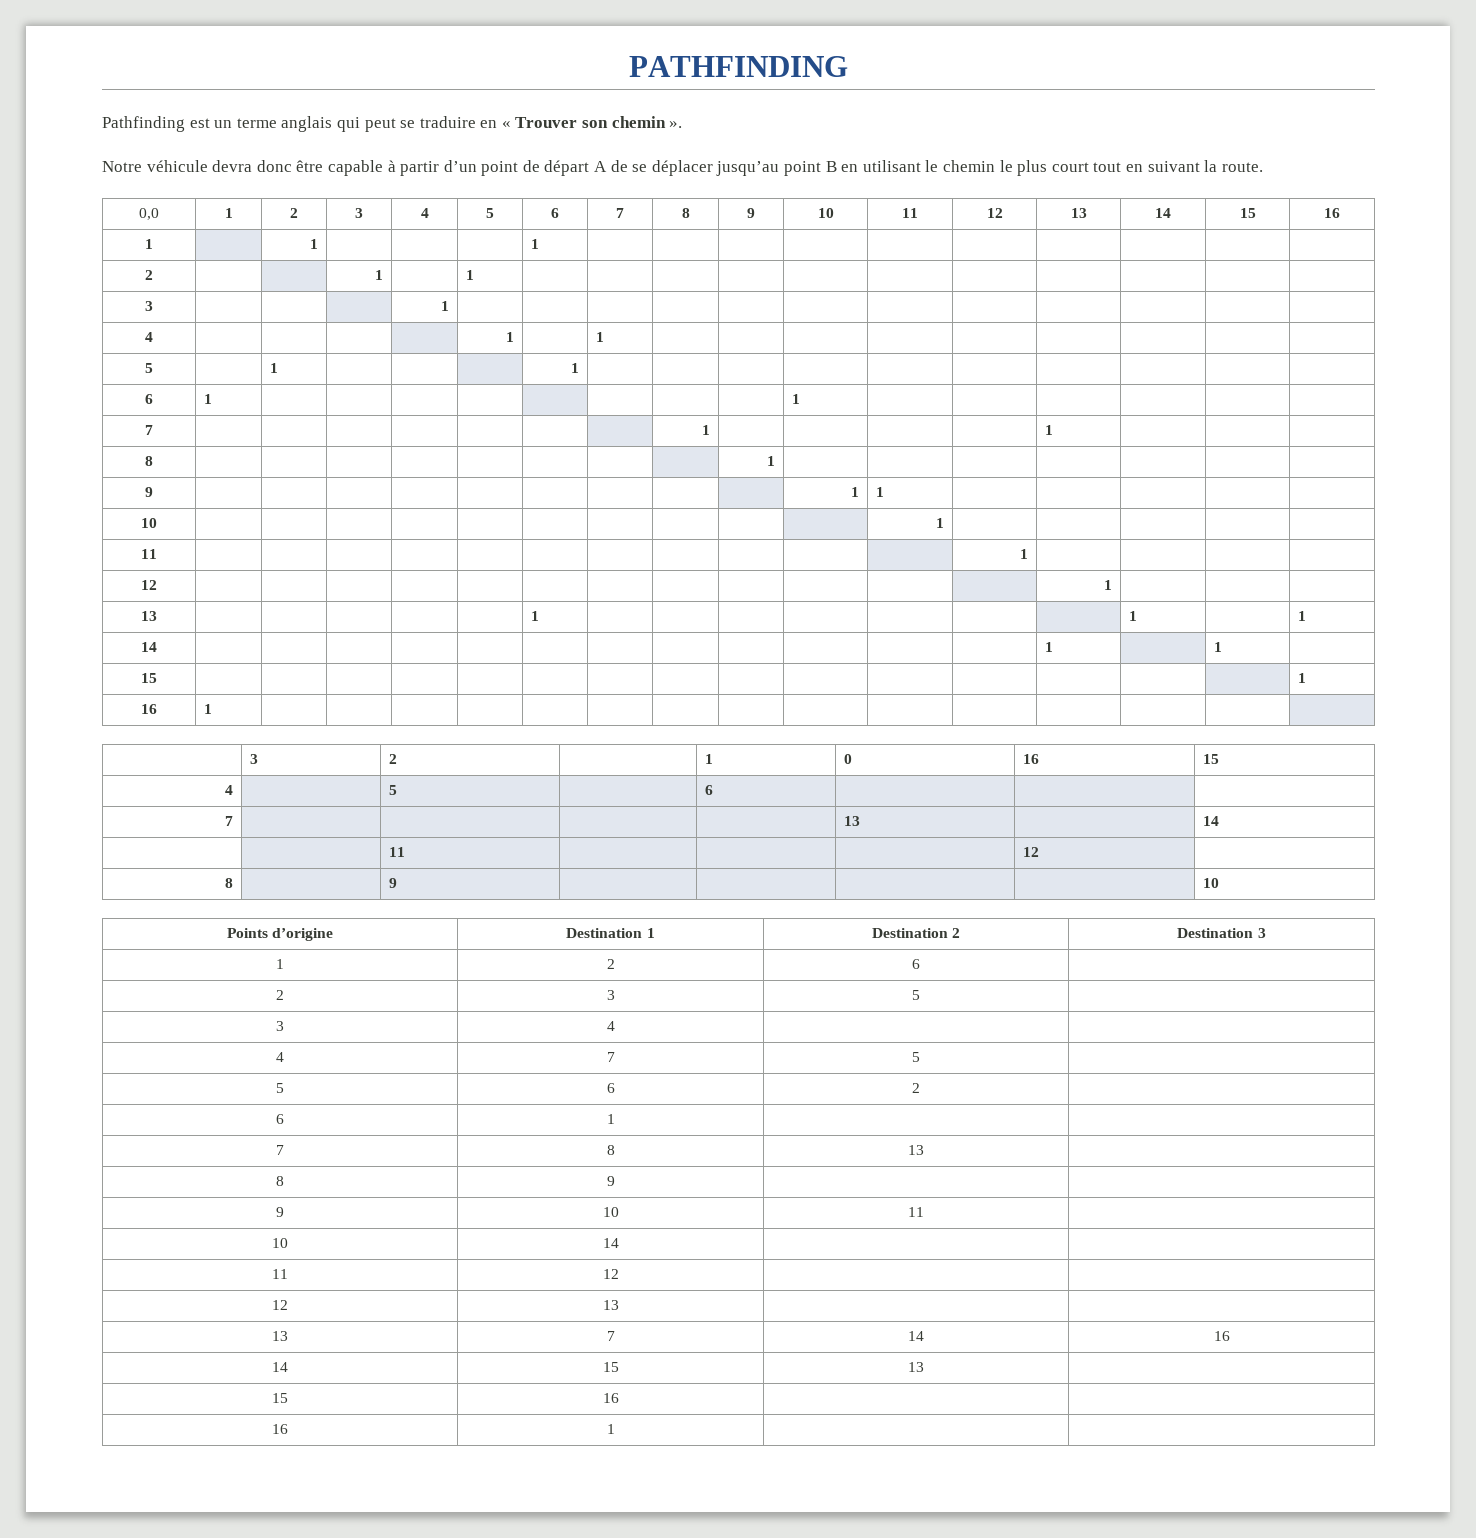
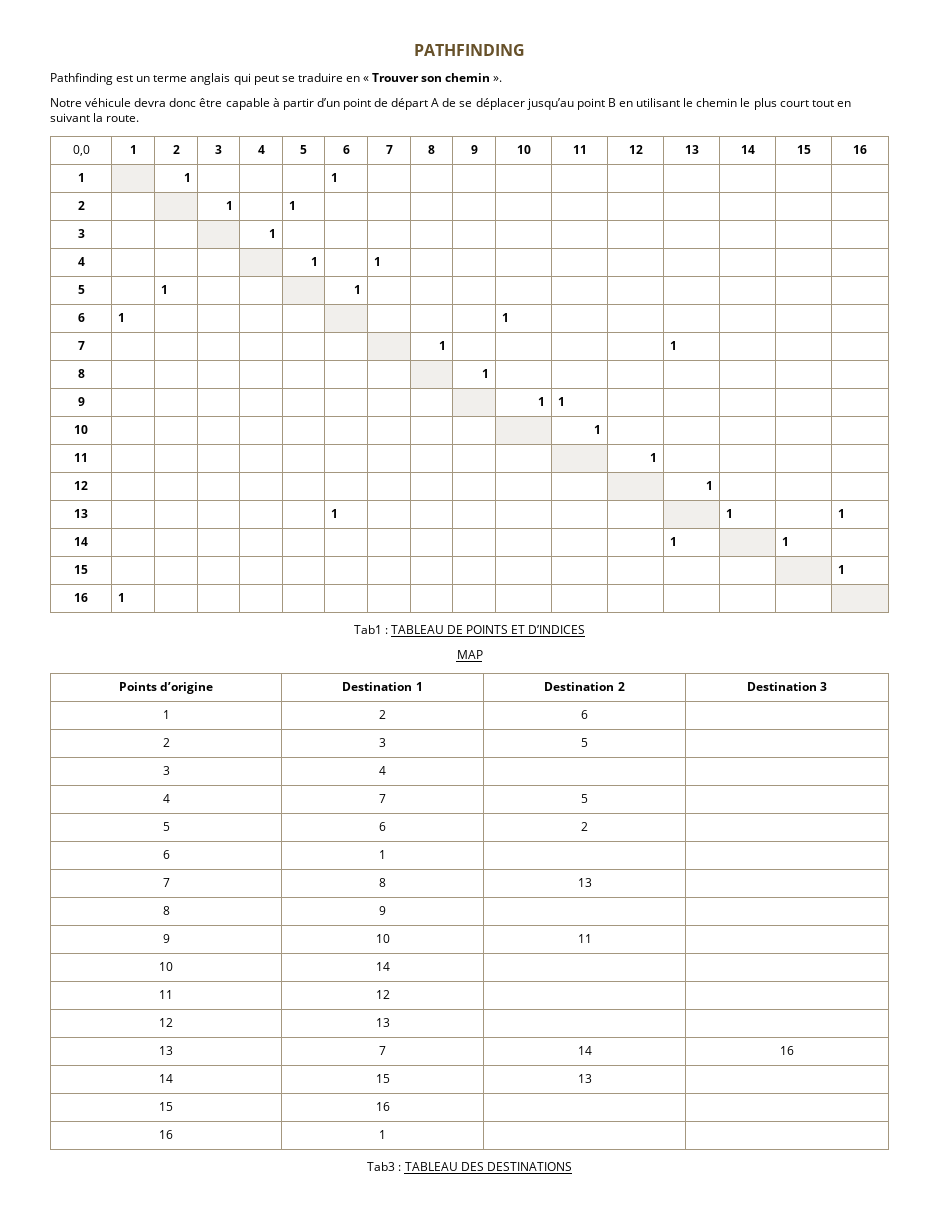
[250,754,259,764] [389,754,398,764] [705,754,714,764] [844,754,853,764] [1023,754,1040,764] [1203,754,1220,764] [224,785,233,795] [389,785,398,795] [705,785,714,795] [224,816,233,826] [844,816,861,826] [1203,816,1220,826] [389,847,406,857] [1023,847,1040,857] [224,878,233,888] [389,878,398,888] [1203,878,1220,888] // | 3 | 2 | | 1 | 0 | 16 | 15 // 4 | | 5 | | 6 | | | // 7 | | | | | 13 | | 14 // | | 11 | | | | 12 | // 8 | | 9 | | | | | 10 -> [353,625,586,634] [456,650,483,659] // Tab1 : TABLEAU DE POINTS ET D’INDICES // MAP
(615, 1429) none -> [367,1162,572,1171] // Tab3 : TABLEAU DES DESTINATIONS

